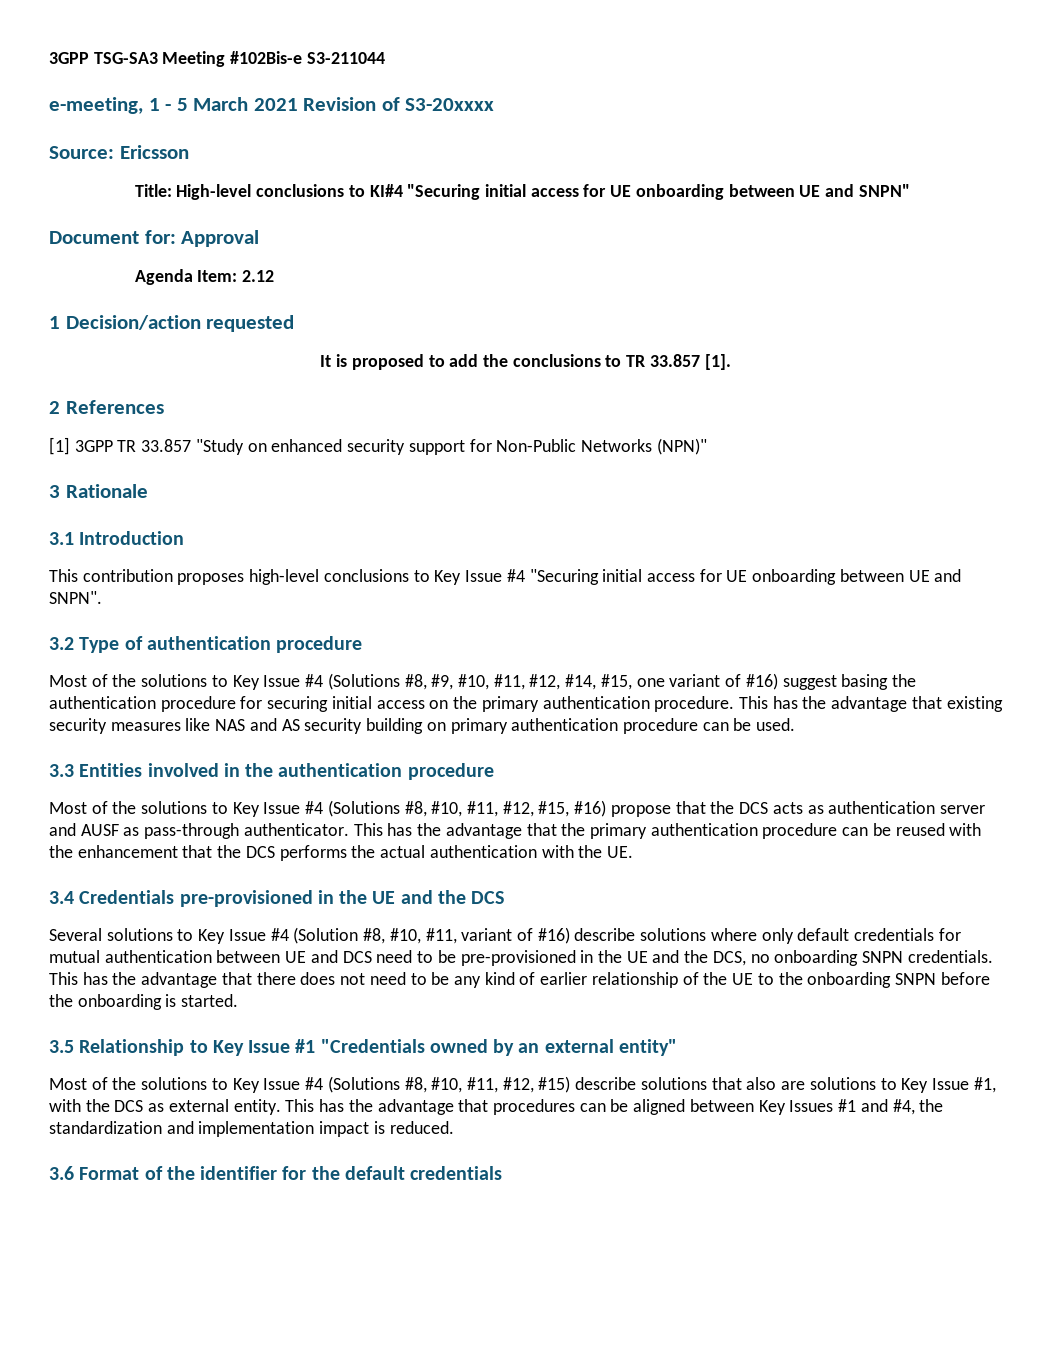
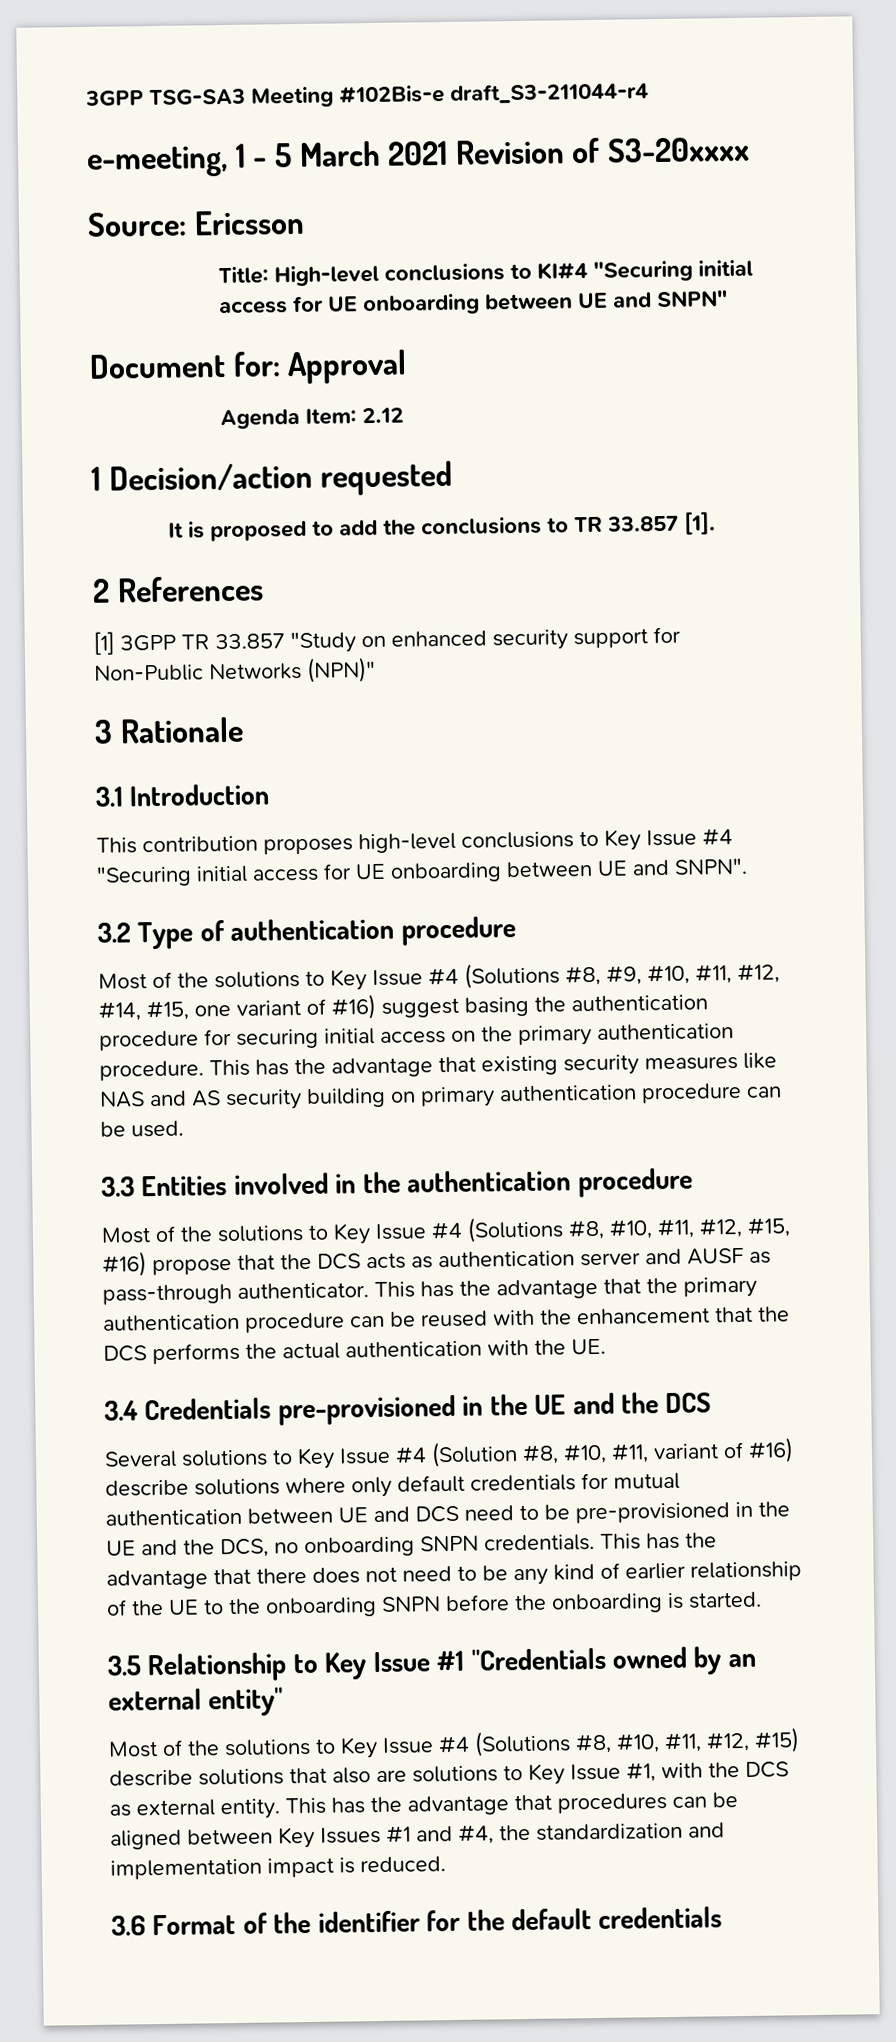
[306,52,385,64] S3-211044 -> [450,82,649,104] draft_S3-211044-r4

